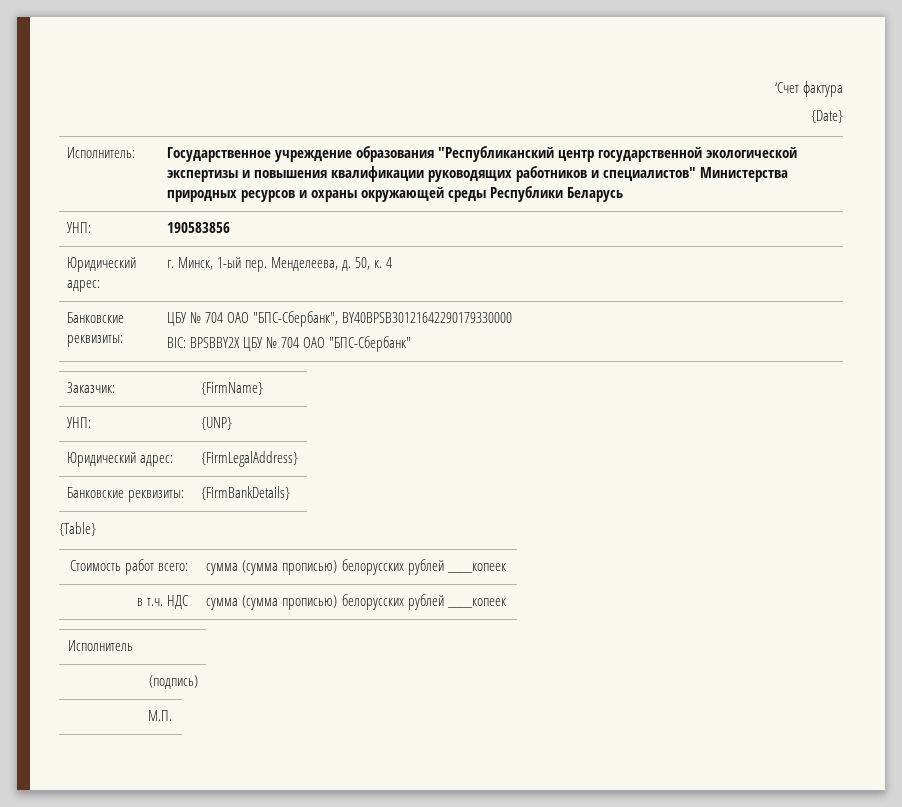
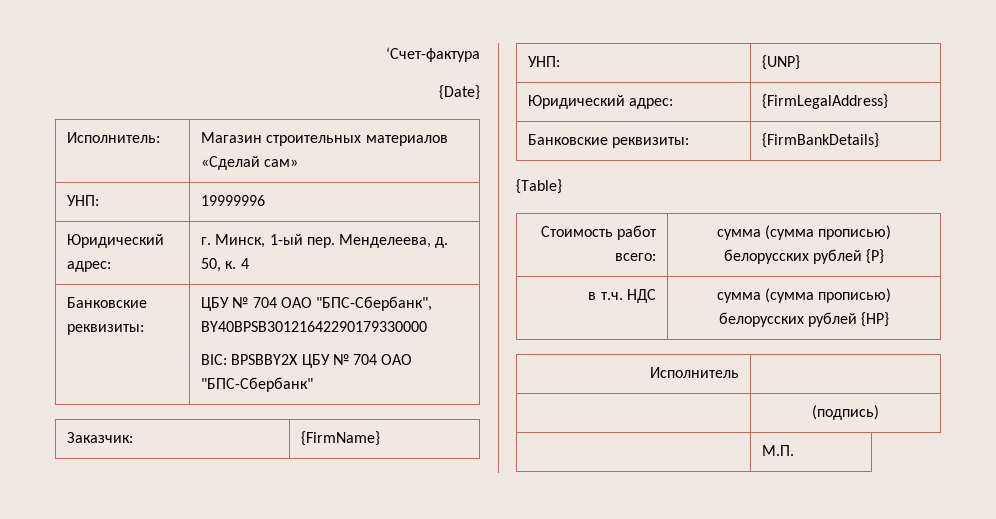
[774,81,843,97] ‘Счет фактура -> [386,47,480,62] ‘Счет-фактура
[166,146,797,162] [166,166,788,182] [166,186,623,202] [66,222,91,233] [166,222,230,233] Государственное учреждение образования "Республиканский центр государственной экологической экспертизы и повышения квалификации руководящих работников и специалистов" Министерства природных ресурсов и охраны окружающей среды Республики Беларусь // УНП: | 190583856 -> [201,132,448,146] [201,156,299,170] [67,195,100,206] [201,195,266,206] Магазин строительных материалов «Сделай сам» // УНП: | 19999996
[446,563,506,573] ____копеек -> [866,249,885,264] {P}
[446,598,506,608] ____копеек -> [861,312,890,327] {HP}

